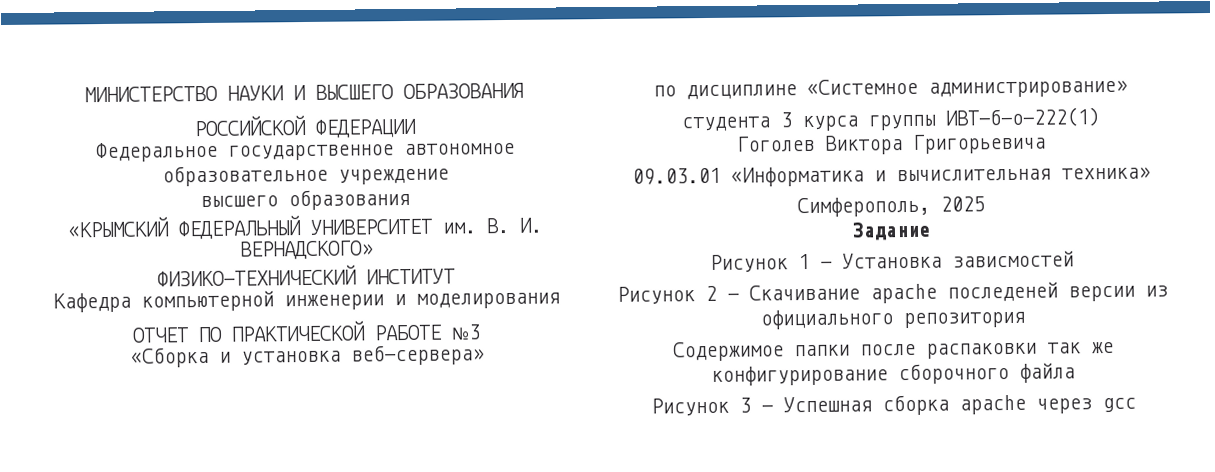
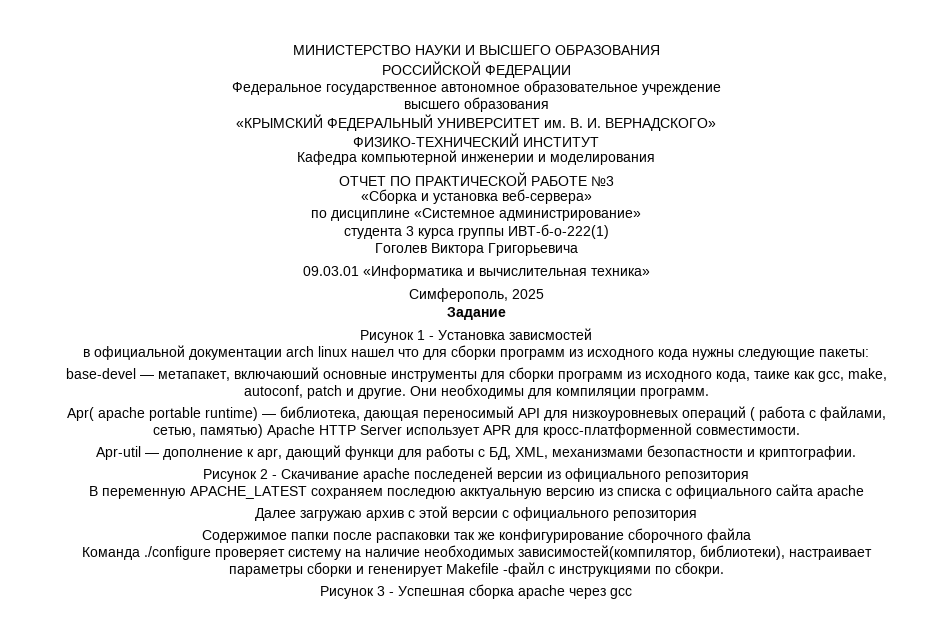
(1074, 259) none -> [83,345,869,360] [65,367,887,382] [243,384,709,399] [66,406,886,421] [152,423,800,438] [96,445,856,460] // в официальной документации arch linux нашел что для сборки программ из исходного кода нужны следующие пакеты: // base-devel — метапакет, включаюший основные инструменты для сборки программ из исходного кода, таике как gcc, make, autoconf, patch и другие. Они необходимы для компиляции программ. // Apr( apache portable runtime) — библиотека, дающая переносимый API для низкоуровневых операций ( работа с файлами, сетью, памятью) Apache HTTP Server использует APR для кросс-платформенной совместимости. // Apr-util — дополнение к apr, дающий функци для работы с БД, XML, механизмами безопастности и криптографии.
(1025, 320) none -> [88,484,864,499] [255,506,697,521] // В переменную APACHE_LATEST сохраняем последюю акктуальную версию из списка с официального сайта apache // Далее загружаю архив с этой версии с официального репозитория
(1075, 372) none -> [81,545,872,560] [228,562,724,577] // Команда ./configure проверяет систему на наличие необходимых зависимостей(компилятор, библиотеки), настраивает параметры сборки и гененирует Makefile -файл с инструкциями по сбокри.

